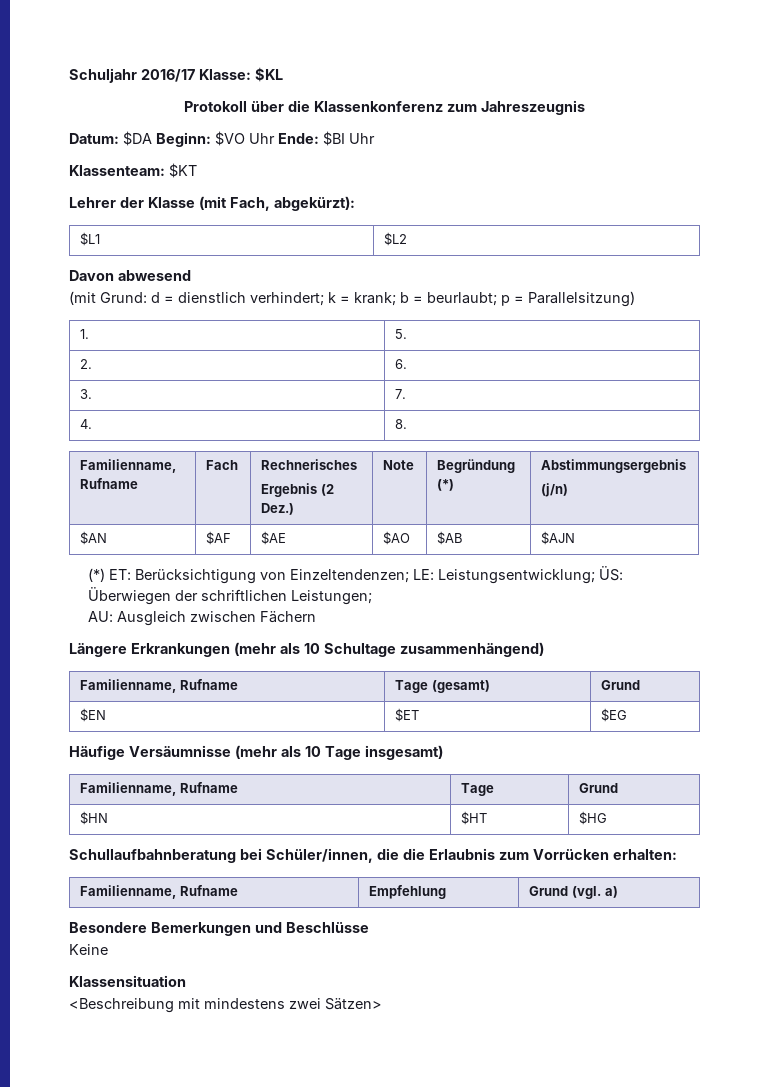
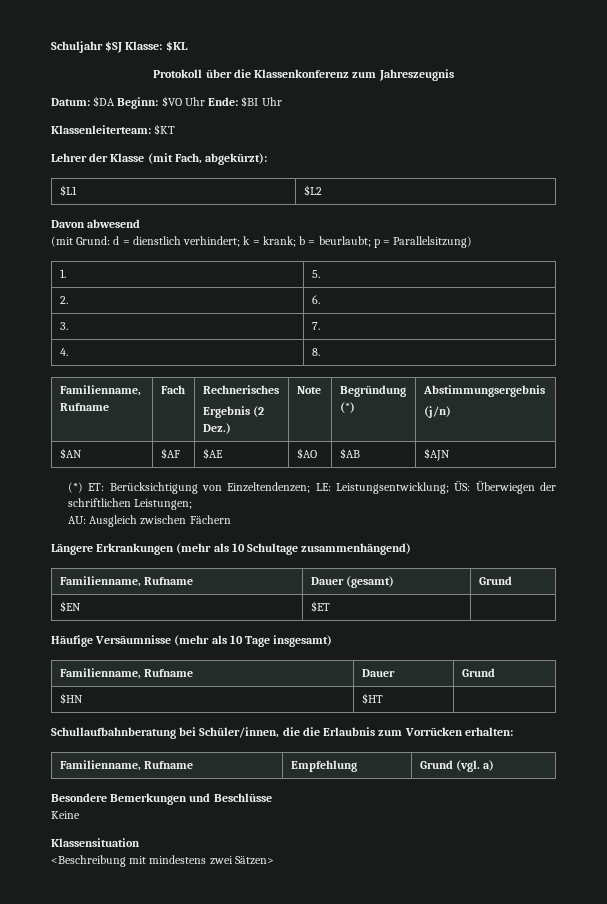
[141,69,195,82] 2016/17 -> [105,41,123,53] $SJ
[69,165,165,176] Klassenteam: -> [51,125,151,134] Klassenleiterteam:
[395,680,429,693] Tage -> [310,577,344,585] Dauer
[601,708,628,722] $EG -> (330, 606) none
[461,783,495,796] Tage -> [361,669,395,677] Dauer
[579,811,608,825] $HG -> (383, 698) none

